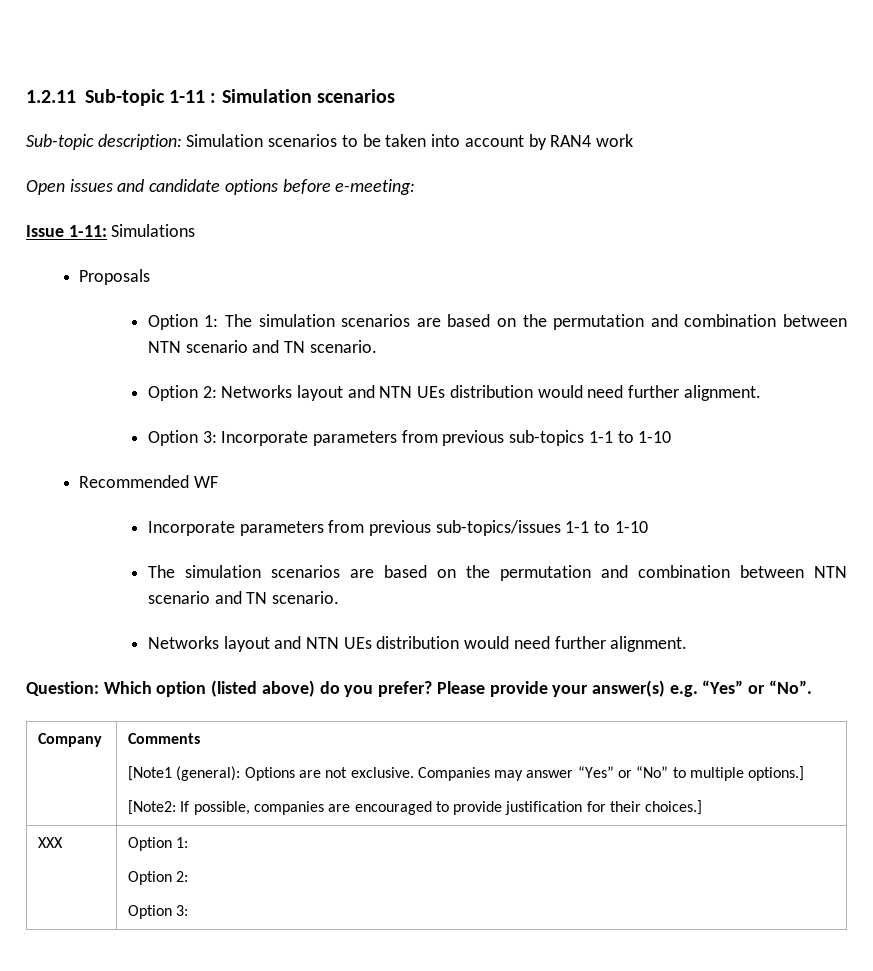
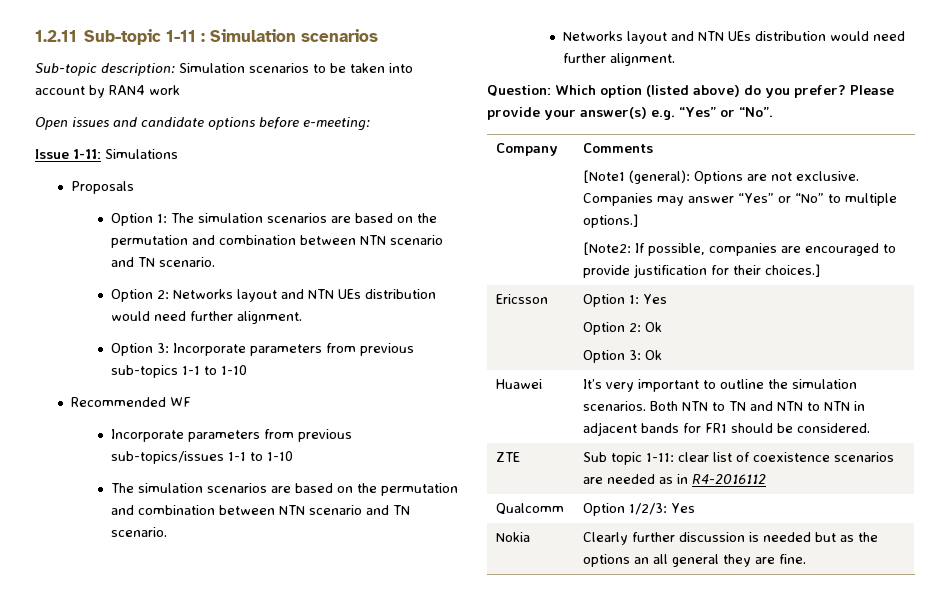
[37,837,63,848] [127,837,189,851] [127,871,189,885] [127,905,189,919] XXX | Option 1: // Option 2: // Option 3: -> [496,294,549,304] [583,294,668,307] [583,322,663,335] [583,350,663,363] [496,379,543,389] [583,379,858,392] [583,401,866,411] [583,422,871,436] [496,452,521,462] [583,452,895,465] [583,474,767,484] [496,503,565,515] [583,503,696,516] [496,532,531,542] [583,532,879,545] [583,554,807,567] Ericsson | Option 1: Yes // Option 2: Ok // Option 3: Ok // Huawei | It’s very important to outline the simulation scenarios. Both NTN to TN and NTN to NTN in adjacent bands for FR1 should be considered. // ZTE | Sub topic 1-11: clear list of coexistence scenarios are needed as in R4-2016112 // Qualcomm | Option 1/2/3: Yes // Nokia | Clearly further discussion is needed but as the options an all general they are fine.

